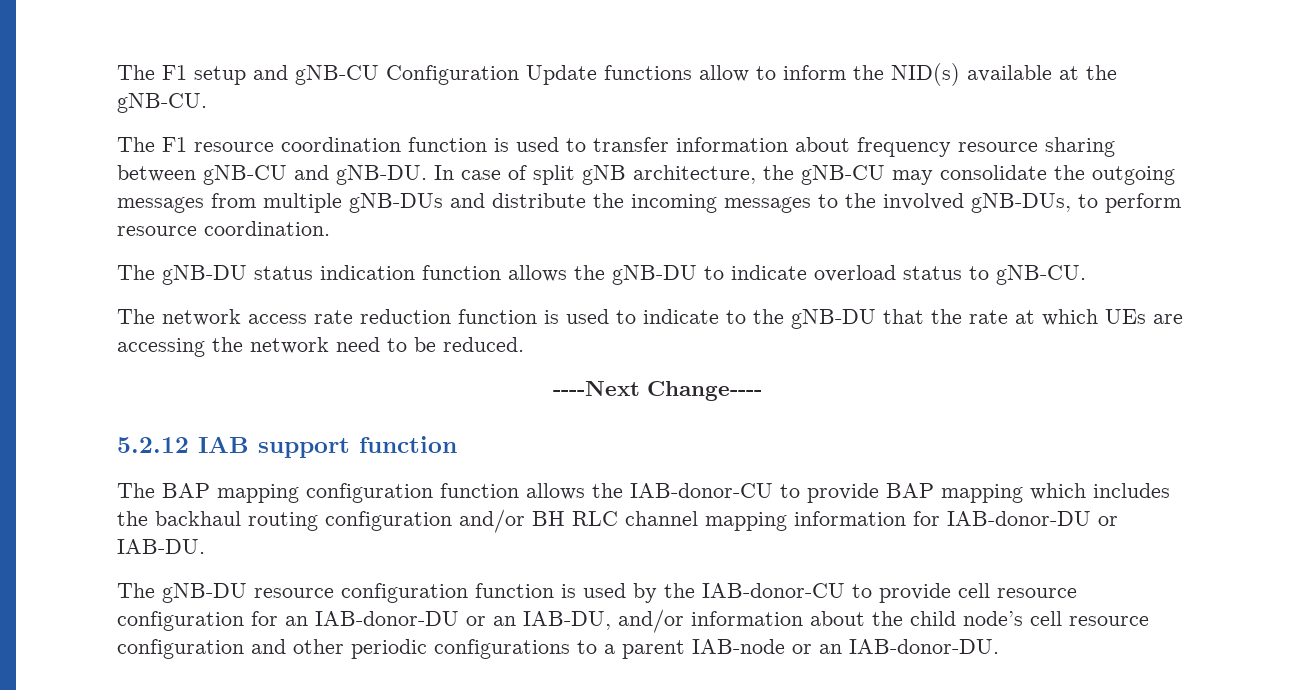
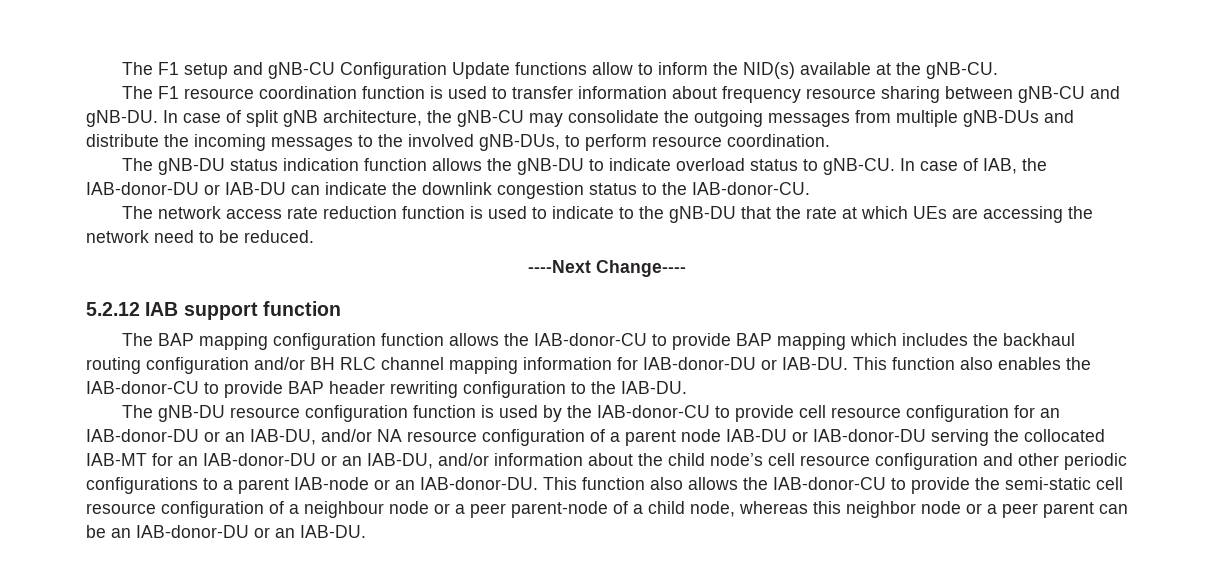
(1086, 275) none -> [900,158,1048,174] [86,182,810,199] In case of IAB, the IAB-donor-DU or IAB-DU can indicate the downlink congestion status to the IAB-donor-CU.
(205, 546) none -> [853,357,1091,370] [86,381,687,398] This function also enables the IAB-donor-CU to provide BAP header rewriting configuration to the IAB-DU.
(684, 621) none -> [377,429,1105,446] [86,453,489,469] NA resource configuration of a parent node IAB-DU or IAB-donor-DU serving the collocated IAB-MT for an IAB-donor-DU or an IAB-DU, and/or
(999, 646) none -> [543,477,1123,494] [86,501,1128,518] [86,525,366,538] This function also allows the IAB-donor-CU to provide the semi-static cell resource configuration of a neighbour node or a peer parent-node of a child node, whereas this neighbor node or a peer parent can be an IAB-donor-DU or an IAB-DU.

